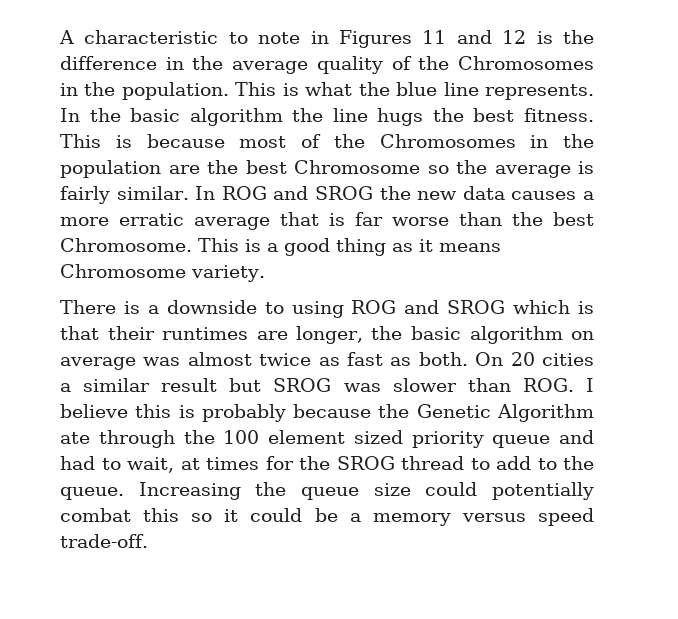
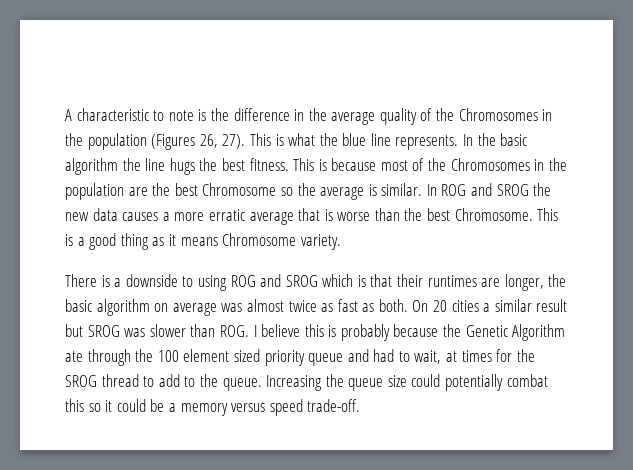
[310,30,527,48] in Figures 11 and 12 -> (194, 115) none
[121,82,229,100] population. -> [87,133,246,150] population (Figures 26, 27).
[60,186,110,204] fairly -> (377, 190) none
[355,212,383,226] far -> (333, 215) none

